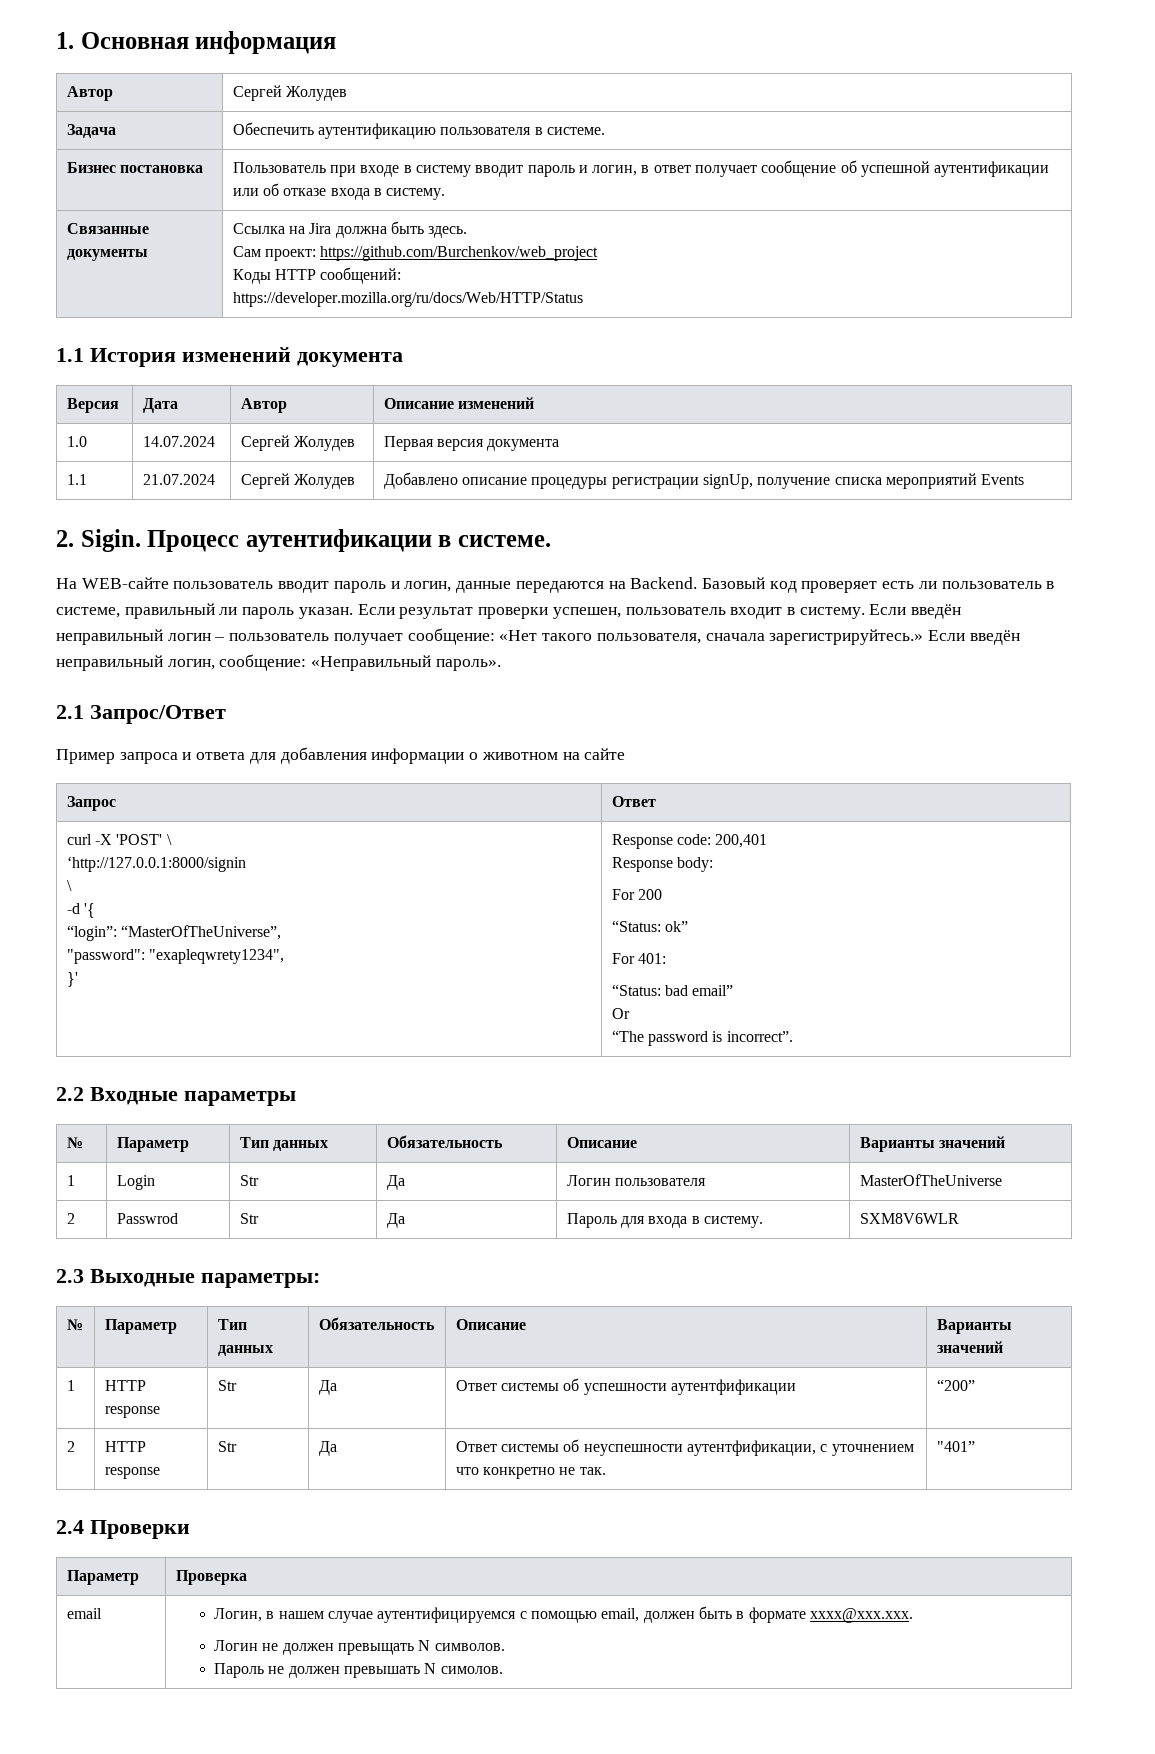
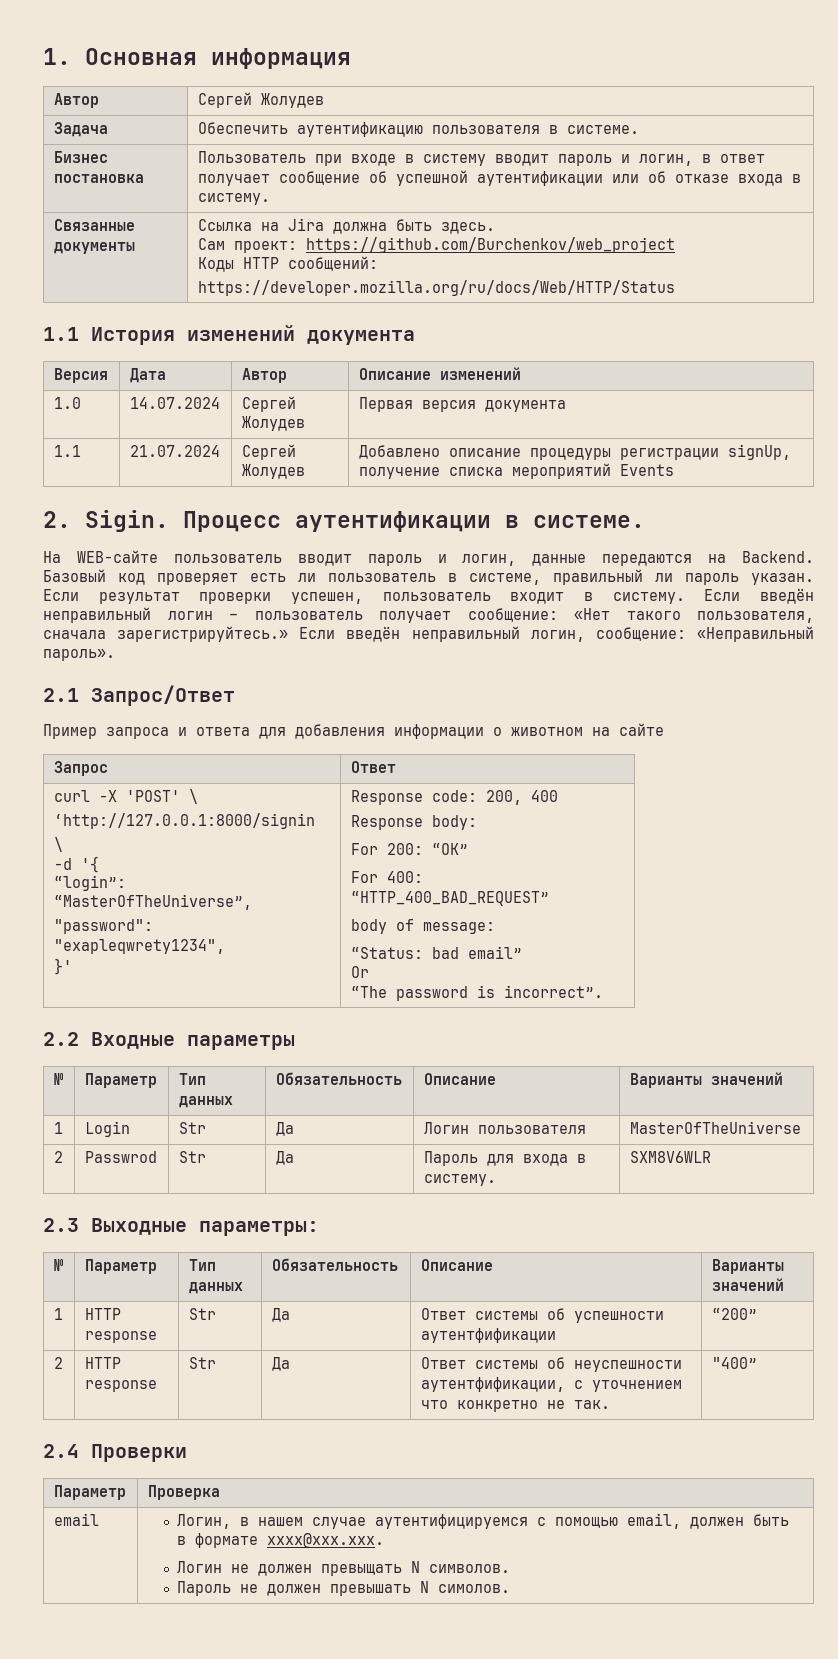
[715,834,768,848] 200,401 -> [485,790,558,805] 200, 400
[637,889,662,900] [611,920,688,932] [611,953,666,964] 200 // “Status: ok” // For 401: -> [386,843,468,855] [350,871,423,883] [350,891,549,906] [350,919,495,934] 200: “OK” // For 400: “HTTP_400_BAD_REQUEST” // body of message:
[936,1441,975,1452] "401” -> [711,1357,757,1369] "400”

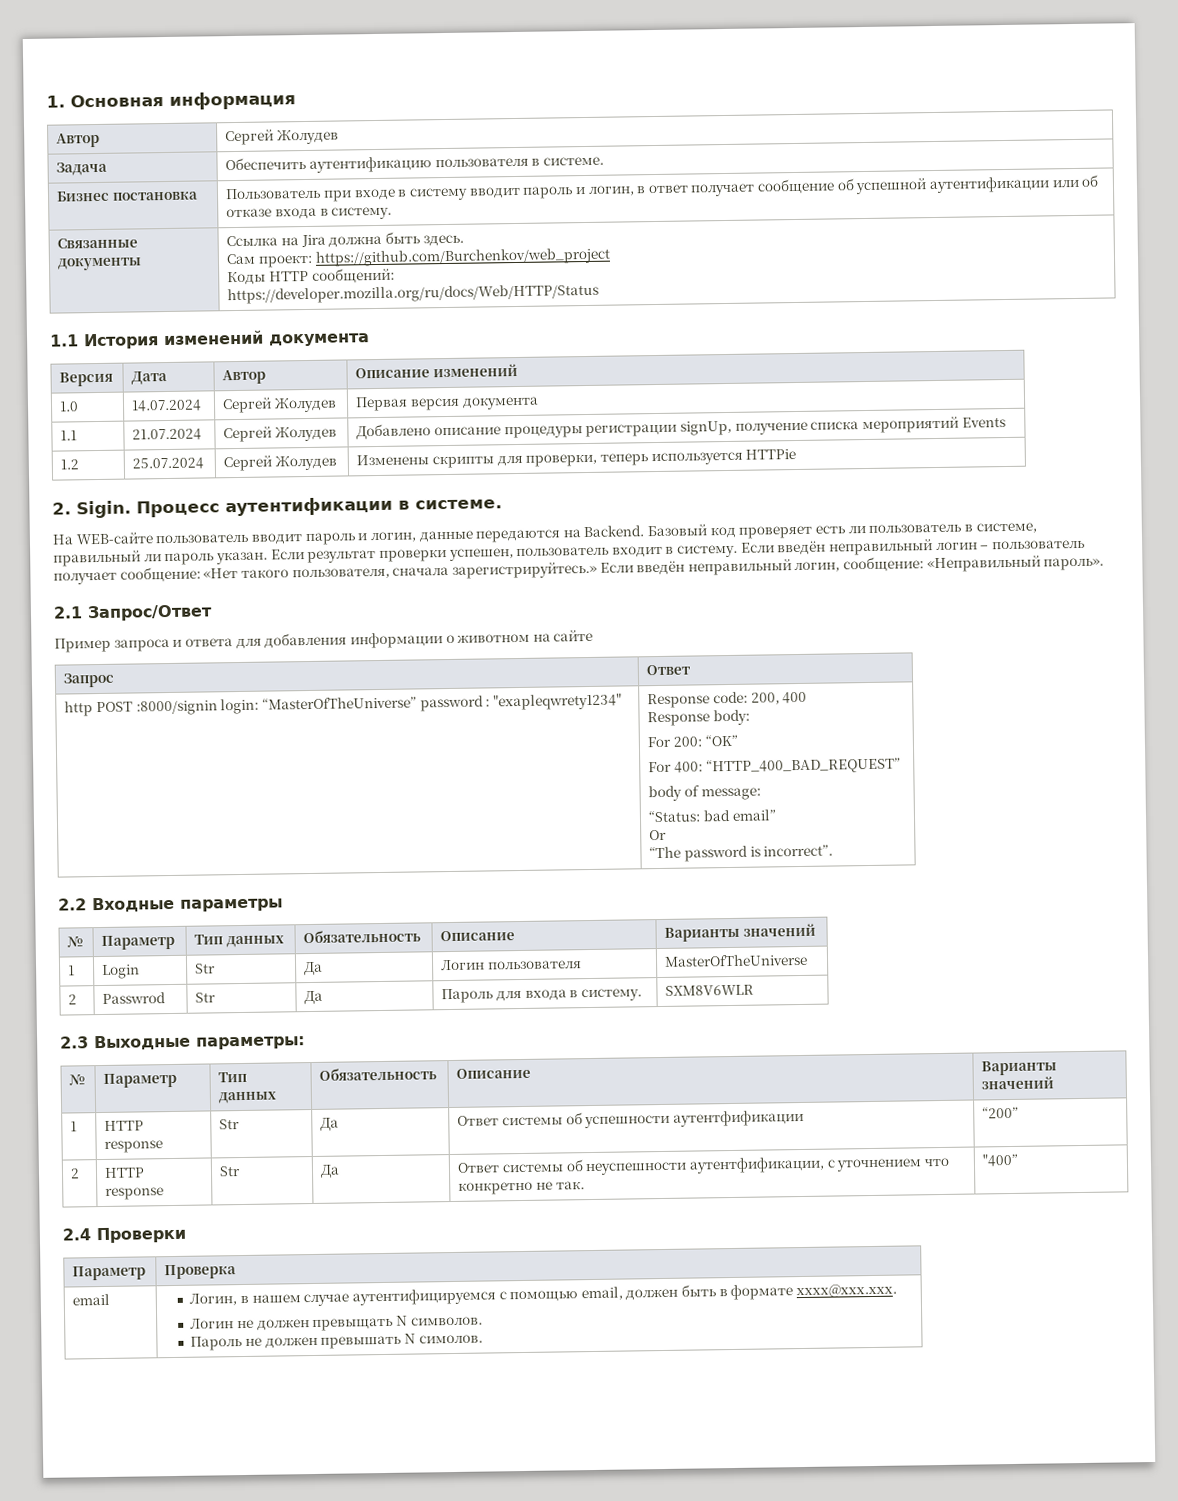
(674, 470) none -> [60,459,80,470] [132,457,205,470] [223,455,338,472] [356,448,797,469] // 1.2 | 25.07.2024 | Сергей Жолудев | Изменены скрипты для проверки, теперь используется HTTPie
[53,789,198,804] [53,813,315,829] [53,837,63,852] [53,856,99,873] [53,875,126,891] [53,894,252,910] [53,919,153,934] [53,939,225,954] [53,958,72,975] curl -X 'POST' \ // ‘http://127.0.0.1:8000/signin // \ // -d '{ // “login”: “MasterOfTheUniverse”, // "password": "exapleqwrety1234", // }' -> [64,693,622,717] http POST :8000/signin login: “MasterOfTheUniverse” password : "exapleqwrety1234"

